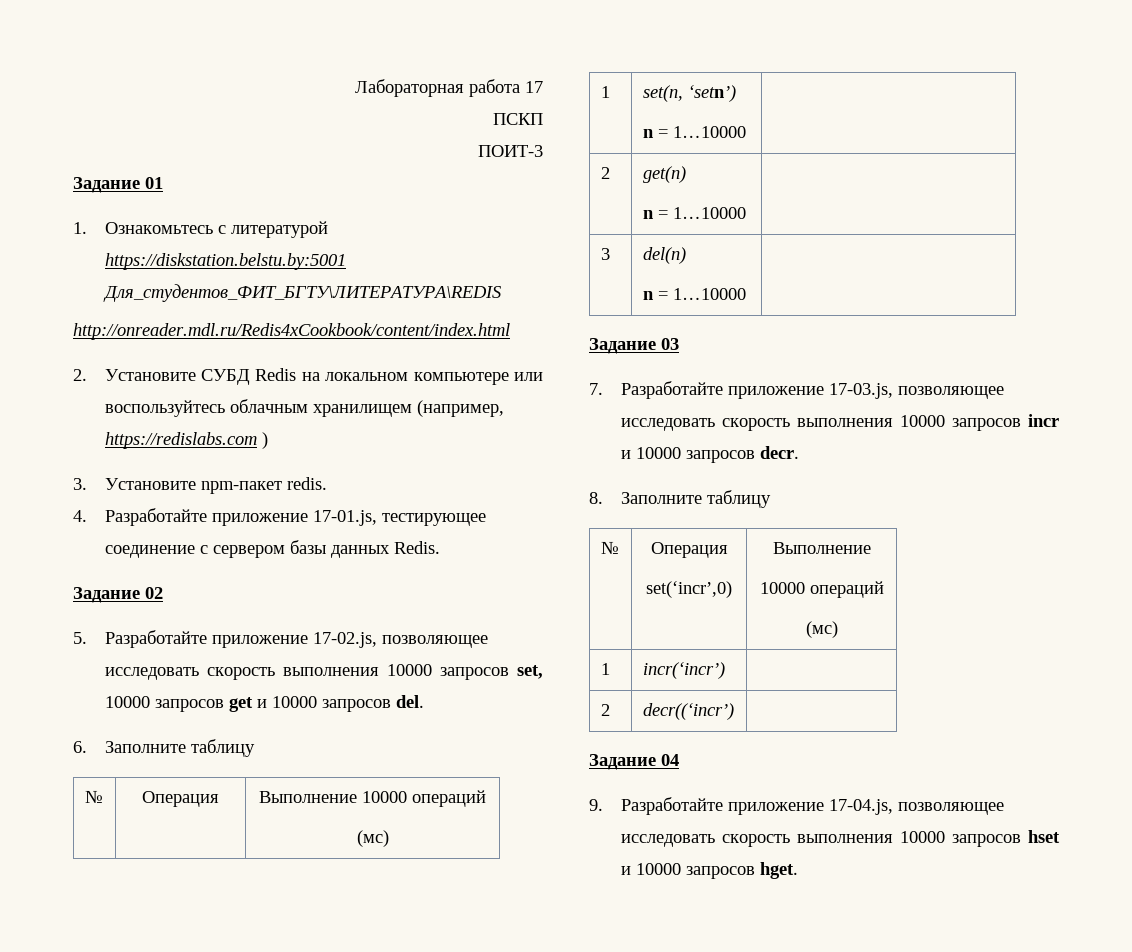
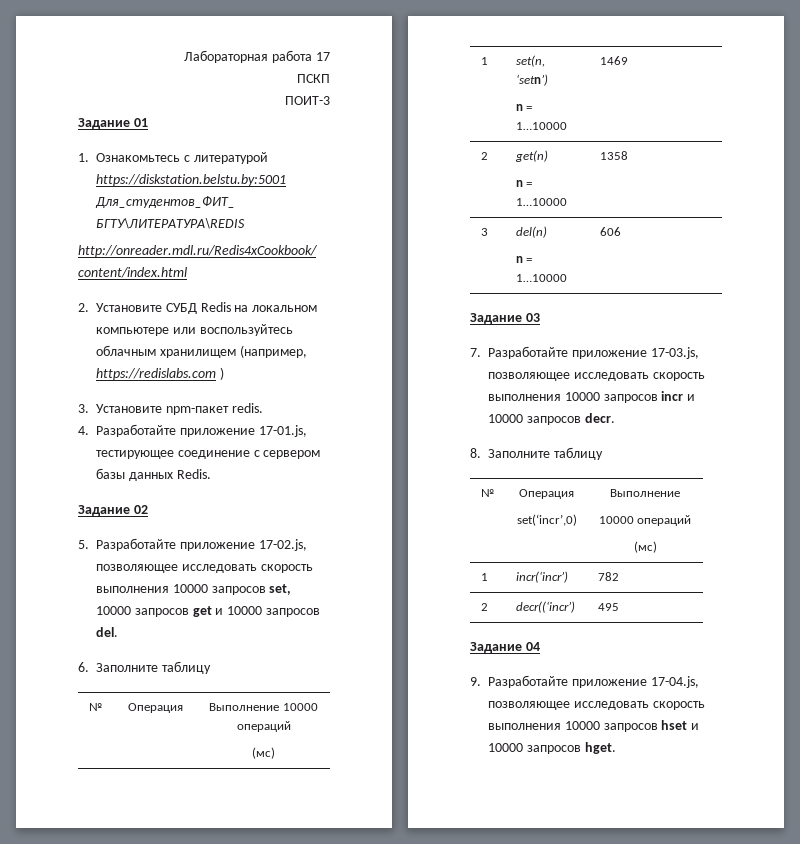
(746, 132) none -> [599,56,628,65] 1469
(746, 213) none -> [599,151,628,160] 1358
(746, 294) none -> [599,227,621,236] 606
(725, 670) none -> [597,572,619,581] 782
(734, 711) none -> [597,603,619,611] 495

